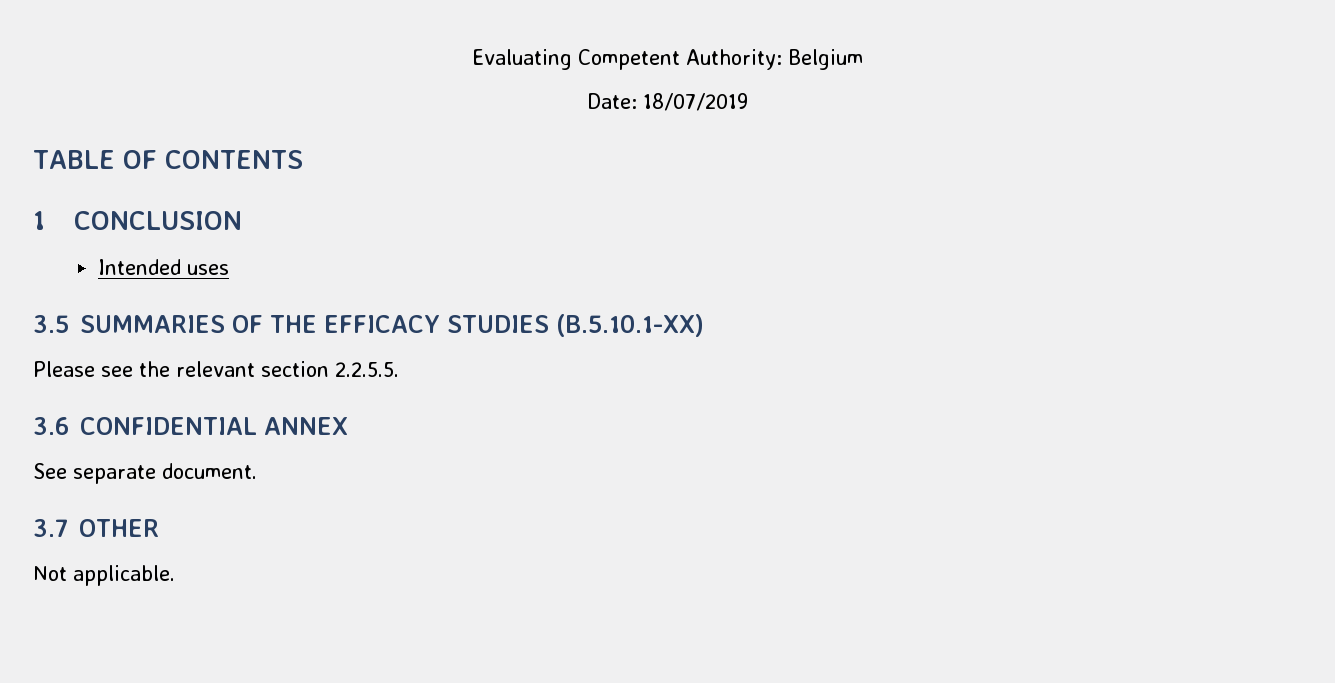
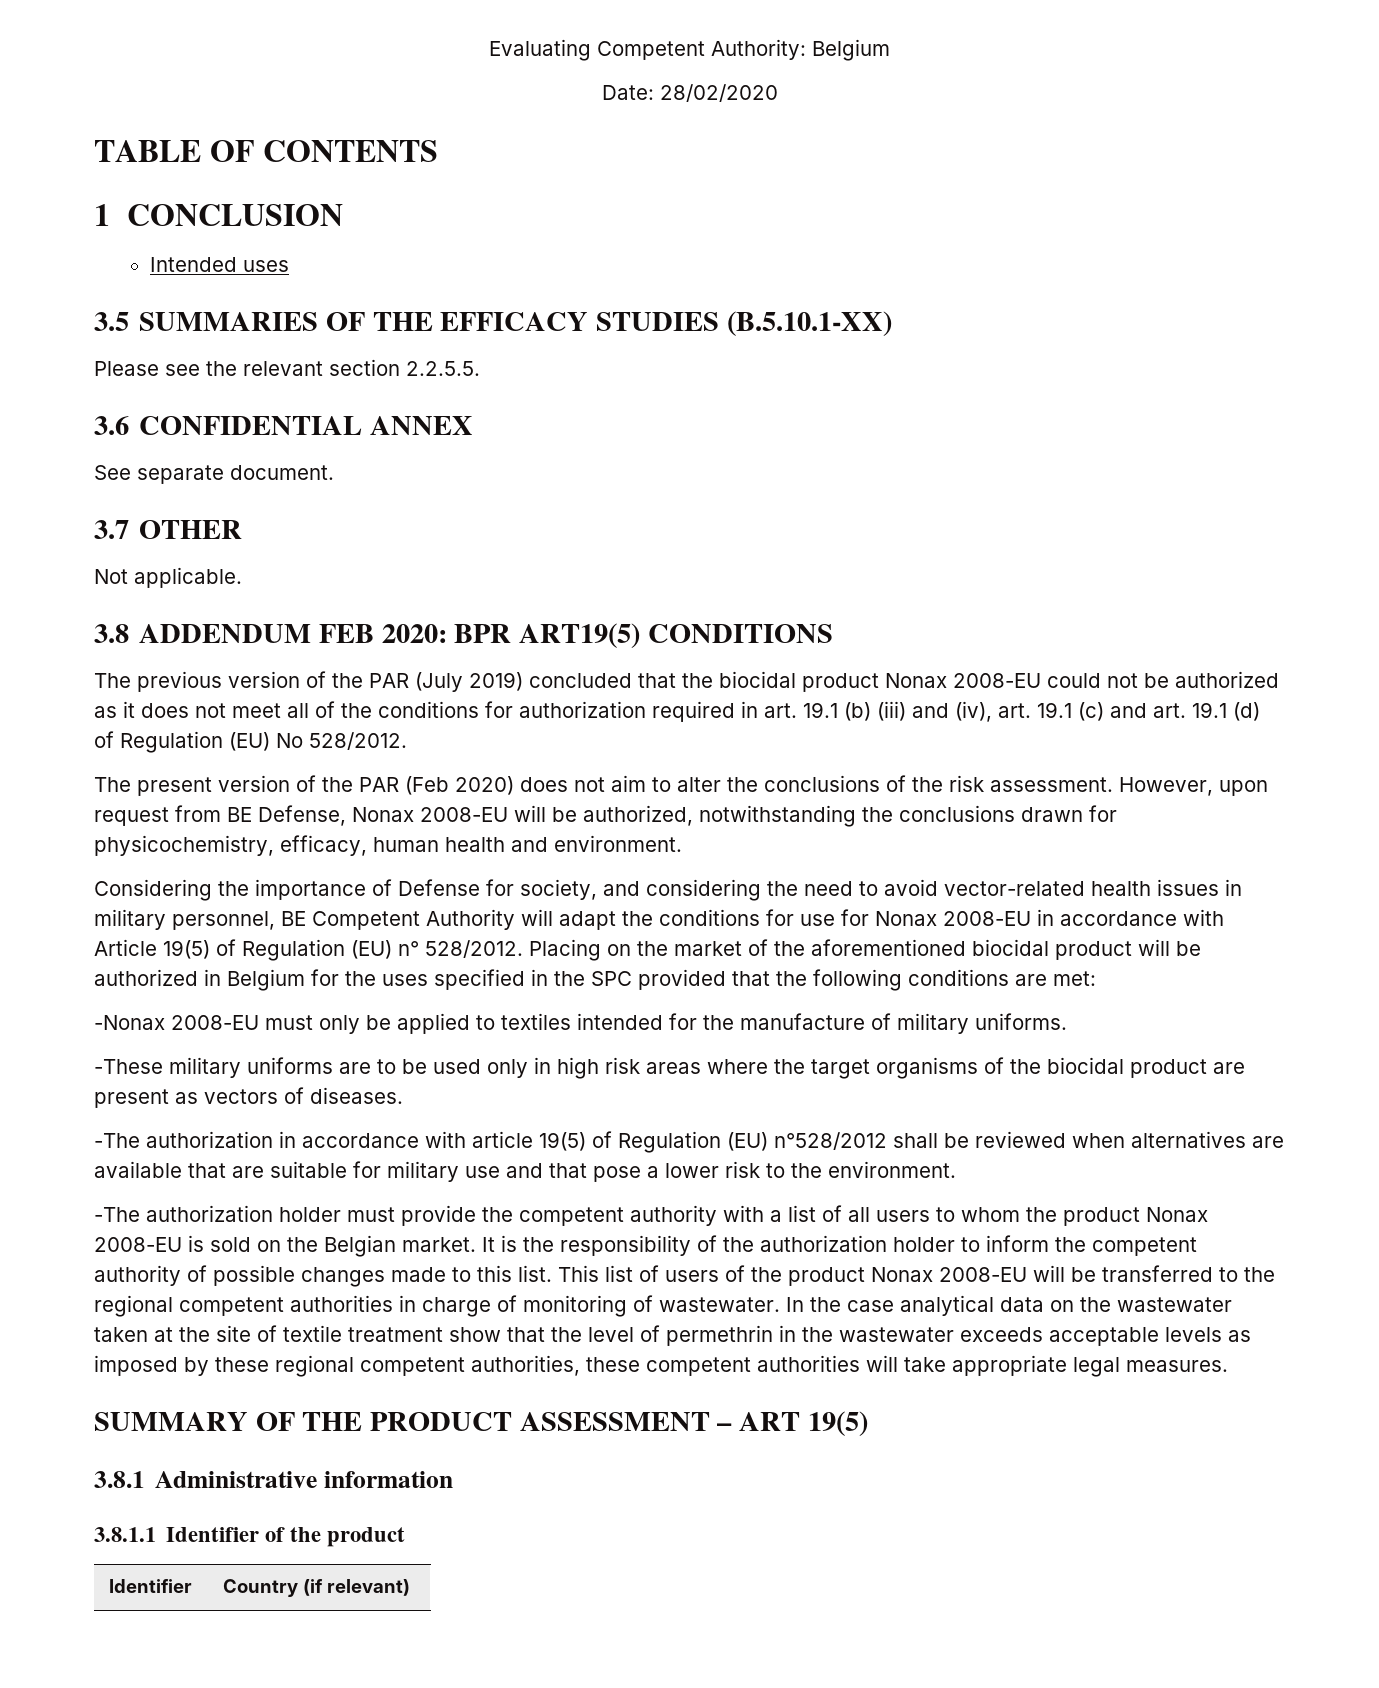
[643,93,748,111] 18/07/2019 -> [659,84,778,102] 28/02/2020
(175, 575) none -> [94,623,833,648] [94,671,1279,692] [94,701,1260,722] [94,731,407,753] [94,775,1268,796] [94,805,1117,827] [94,835,682,856] [94,879,1242,901] [94,909,1224,930] [94,939,1201,961] [94,969,1096,991] [94,1013,1067,1034] [94,1057,1245,1079] [94,1087,403,1108] [94,1131,1284,1153] [94,1161,956,1182] [94,1205,1208,1226] [94,1235,1197,1257] [94,1265,1275,1287] [94,1295,1232,1317] [94,1325,1251,1346] [94,1355,1228,1377] [94,1411,868,1436] [94,1471,454,1488] [94,1527,406,1547] [109,1579,193,1593] [223,1579,411,1597] // 3.8 ADDENDUM FEB 2020: BPR ART19(5) CONDITIONS // The previous version of the PAR (July 2019) concluded that the biocidal product Nonax 2008-EU could not be authorized as it does not meet all of the conditions for authorization required in art. 19.1 (b) (iii) and (iv), art. 19.1 (c) and art. 19.1 (d) of Regulation (EU) No 528/2012. // The present version of the PAR (Feb 2020) does not aim to alter the conclusions of the risk assessment. However, upon request from BE Defense, Nonax 2008-EU will be authorized, notwithstanding the conclusions drawn for physicochemistry, efficacy, human health and environment. // Considering the importance of Defense for society, and considering the need to avoid vector-related health issues in military personnel, BE Competent Authority will adapt the conditions for use for Nonax 2008-EU in accordance with Article 19(5) of Regulation (EU) n° 528/2012. Placing on the market of the aforementioned biocidal product will be authorized in Belgium for the uses specified in the SPC provided that the following conditions are met: // -Nonax 2008-EU must only be applied to textiles intended for the manufacture of military uniforms. // -These military uniforms are to be used only in high risk areas where the target organisms of the biocidal product are present as vectors of diseases. // -The authorization in accordance with article 19(5) of Regulation (EU) n°528/2012 shall be reviewed when alternatives are available that are suitable for military use and that pose a lower risk to the environment. // -The authorization holder must provide the competent authority with a list of all users to whom the product Nonax 2008-EU is sold on the Belgian market. It is the responsibility of the authorization holder to inform the competent authority of possible changes made to this list. This list of users of the product Nonax 2008-EU will be transferred to the regional competent authorities in charge of monitoring of wastewater. In the case analytical data on the wastewater taken at the site of textile treatment show that the level of permethrin in the wastewater exceeds acceptable levels as imposed by these regional competent authorities, these competent authorities will take appropriate legal measures. // SUMMARY OF THE PRODUCT ASSESSMENT – ART 19(5) // 3.8.1 Administrative information // 3.8.1.1 Identifier of the product // Identifier | Country (if relevant)

